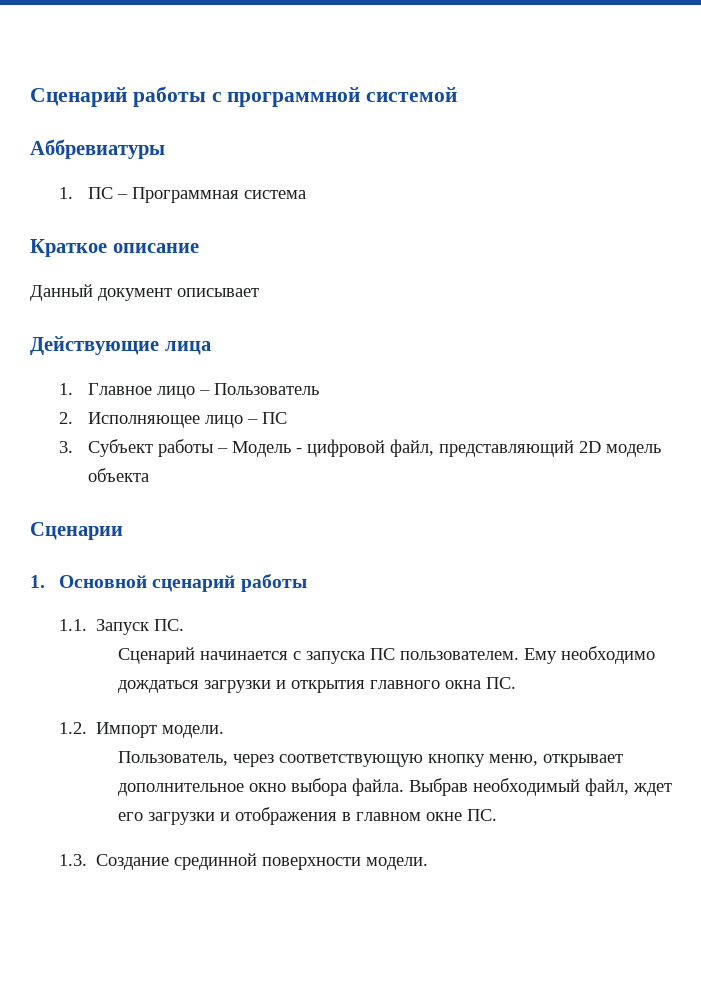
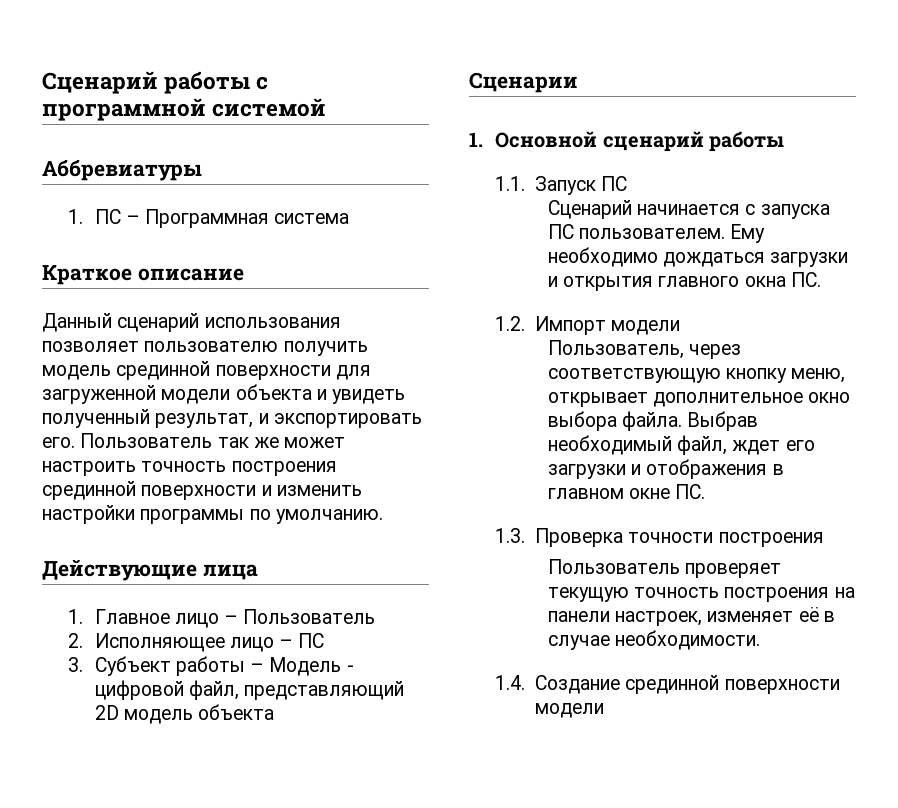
[98,288,259,301] документ описывает -> [117,313,341,332] [42,341,368,356] [42,361,371,380] [42,384,406,404] [42,409,422,428] [42,433,346,448] [42,461,337,476] [42,481,362,500] [42,505,383,524] сценарий использования позволяет пользователю получить модель срединной поверхности для загруженной модели объекта и увидеть полученный результат, и экспортировать его. Пользователь так же может настроить точность построения срединной поверхности и изменить настройки программы по умолчанию.
[154,619,185,631] ПС. -> [601,176,628,191] ПС
[162,725,225,738] модели. -> [611,320,681,335] модели
(88, 860) none -> [535,528,824,547] [547,559,782,578] [547,587,855,602] [547,607,835,626] [547,630,761,650] [495,675,526,690] Проверка точности построения // Пользователь проверяет текущую точность построения на панели настроек, изменяет её в случае необходимости. // 1.4.
[366,857,429,870] модели. -> [535,703,605,718] модели

